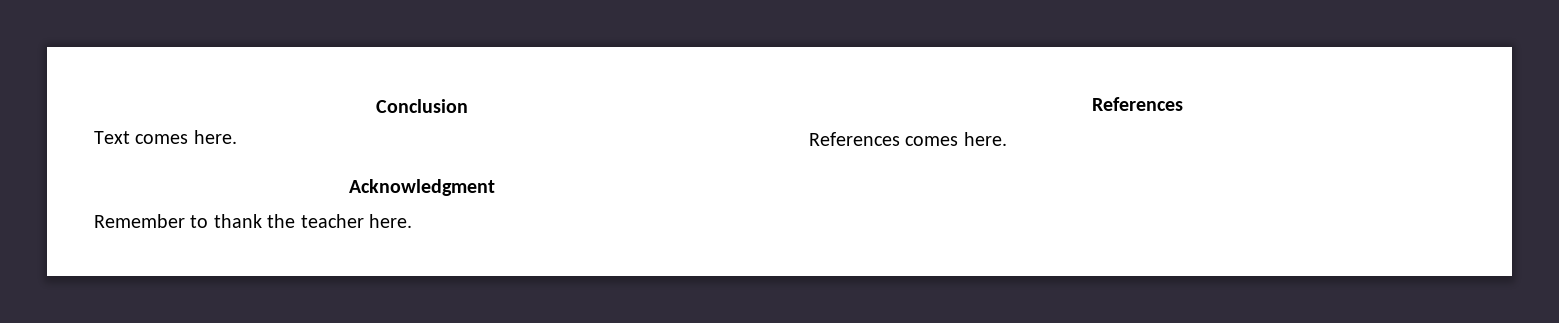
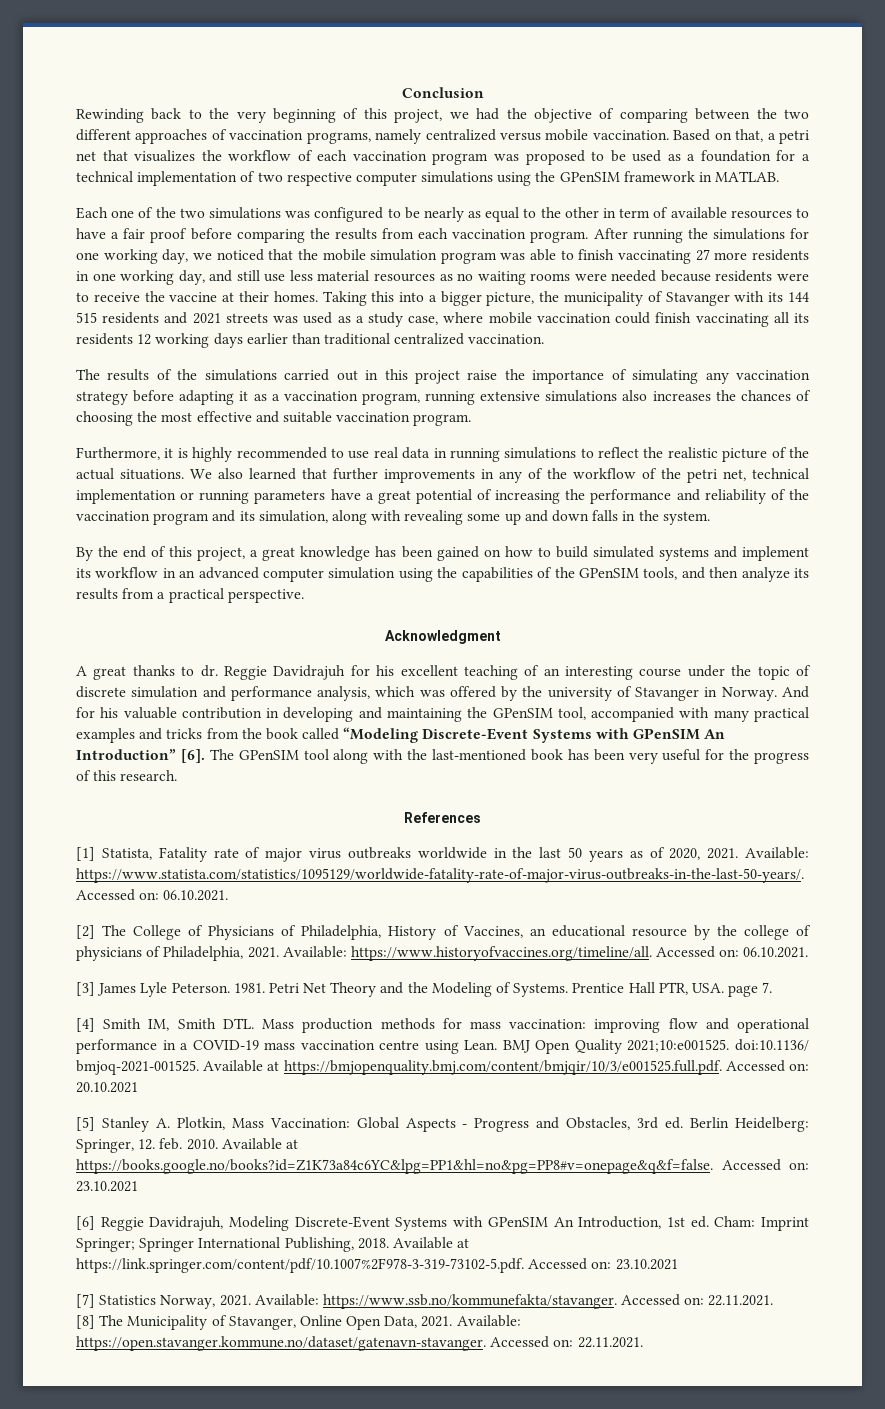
[94,130,237,144] [349,179,495,196] [94,214,412,228] [1091,97,1183,111] [809,132,1007,146] Text comes here. // Acknowledgment // Remember to thank the teacher here. // References // References comes here. -> [76,108,809,123] [76,129,810,144] [76,150,810,165] [76,171,780,186] [76,207,809,222] [76,228,809,243] [76,249,809,264] [76,270,809,285] [76,291,809,306] [76,312,809,327] [76,333,545,348] [76,369,810,384] [76,390,811,405] [76,411,472,426] [76,447,810,462] [76,468,809,483] [76,489,809,504] [76,510,710,525] [76,546,810,561] [76,567,809,582] [76,588,304,603] [384,630,501,644] [76,665,812,680] [76,686,809,701] [76,707,810,722] [76,727,726,743] [76,749,809,764] [76,770,178,781] [404,812,481,823] [76,847,810,862] [76,868,804,883] [76,889,229,901] [76,925,811,940] [76,946,809,961] [76,982,773,997] [76,1018,809,1033] [76,1039,810,1054] [76,1060,810,1075] [76,1082,138,1093] [76,1117,809,1132] [76,1138,298,1153] [76,1159,809,1174] [76,1181,138,1192] [76,1216,810,1231] [76,1237,470,1252] [76,1258,678,1273] [76,1294,774,1309] [76,1315,521,1330] [76,1336,643,1351] Rewinding back to the very beginning of this project, we had the objective of comparing between the two different approaches of vaccination programs, namely centralized versus mobile vaccination. Based on that, a petri net that visualizes the workflow of each vaccination program was proposed to be used as a foundation for a technical implementation of two respective computer simulations using the GPenSIM framework in MATLAB. // Each one of the two simulations was configured to be nearly as equal to the other in term of available resources to have a fair proof before comparing the results from each vaccination program. After running the simulations for one working day, we noticed that the mobile simulation program was able to finish vaccinating 27 more residents in one working day, and still use less material resources as no waiting rooms were needed because residents were to receive the vaccine at their homes. Taking this into a bigger picture, the municipality of Stavanger with its 144 515 residents and 2021 streets was used as a study case, where mobile vaccination could finish vaccinating all its residents 12 working days earlier than traditional centralized vaccination. // The results of the simulations carried out in this project raise the importance of simulating any vaccination strategy before adapting it as a vaccination program, running extensive simulations also increases the chances of choosing the most effective and suitable vaccination program. // Furthermore, it is highly recommended to use real data in running simulations to reflect the realistic picture of the actual situations. We also learned that further improvements in any of the workflow of the petri net, technical implementation or running parameters have a great potential of increasing the performance and reliability of the vaccination program and its simulation, along with revealing some up and down falls in the system. // By the end of this project, a great knowledge has been gained on how to build simulated systems and implement its workflow in an advanced computer simulation using the capabilities of the GPenSIM tools, and then analyze its results from a practical perspective. // Acknowledgment // A great thanks to dr. Reggie Davidrajuh for his excellent teaching of an interesting course under the topic of discrete simulation and performance analysis, which was offered by the university of Stavanger in Norway. And for his valuable contribution in developing and maintaining the GPenSIM tool, accompanied with many practical examples and tricks from the book called “Modeling Discrete-Event Systems with GPenSIM An Introduction” [6]. The GPenSIM tool along with the last-mentioned book has been very useful for the progress of this research. // References // [1] Statista, Fatality rate of major virus outbreaks worldwide in the last 50 years as of 2020, 2021. Available: https://www.statista.com/statistics/1095129/worldwide-fatality-rate-of-major-virus-outbreaks-in-the-last-50-years/. Accessed on: 06.10.2021. // [2] The College of Physicians of Philadelphia, History of Vaccines, an educational resource by the college of physicians of Philadelphia, 2021. Available: https://www.historyofvaccines.org/timeline/all. Accessed on: 06.10.2021. // [3] James Lyle Peterson. 1981. Petri Net Theory and the Modeling of Systems. Prentice Hall PTR, USA. page 7. // [4] Smith IM, Smith DTL. Mass production methods for mass vaccination: improving flow and operational performance in a COVID-19 mass vaccination centre using Lean. BMJ Open Quality 2021;10:e001525. doi:10.1136/ bmjoq-2021-001525. Available at https://bmjopenquality.bmj.com/content/bmjqir/10/3/e001525.full.pdf. Accessed on: 20.10.2021 // [5] Stanley A. Plotkin, Mass Vaccination: Global Aspects - Progress and Obstacles, 3rd ed. Berlin Heidelberg: Springer, 12. feb. 2010. Available at https://books.google.no/books?id=Z1K73a84c6YC&lpg=PP1&hl=no&pg=PP8#v=onepage&q&f=false. Accessed on: 23.10.2021 // [6] Reggie Davidrajuh, Modeling Discrete-Event Systems with GPenSIM An Introduction, 1st ed. Cham: Imprint Springer; Springer International Publishing, 2018. Available at https://link.springer.com/content/pdf/10.1007%2F978-3-319-73102-5.pdf. Accessed on: 23.10.2021 // [7] Statistics Norway, 2021. Available: https://www.ssb.no/kommunefakta/stavanger. Accessed on: 22.11.2021. // [8] The Municipality of Stavanger, Online Open Data, 2021. Available: https://open.stavanger.kommune.no/dataset/gatenavn-stavanger. Accessed on: 22.11.2021.

